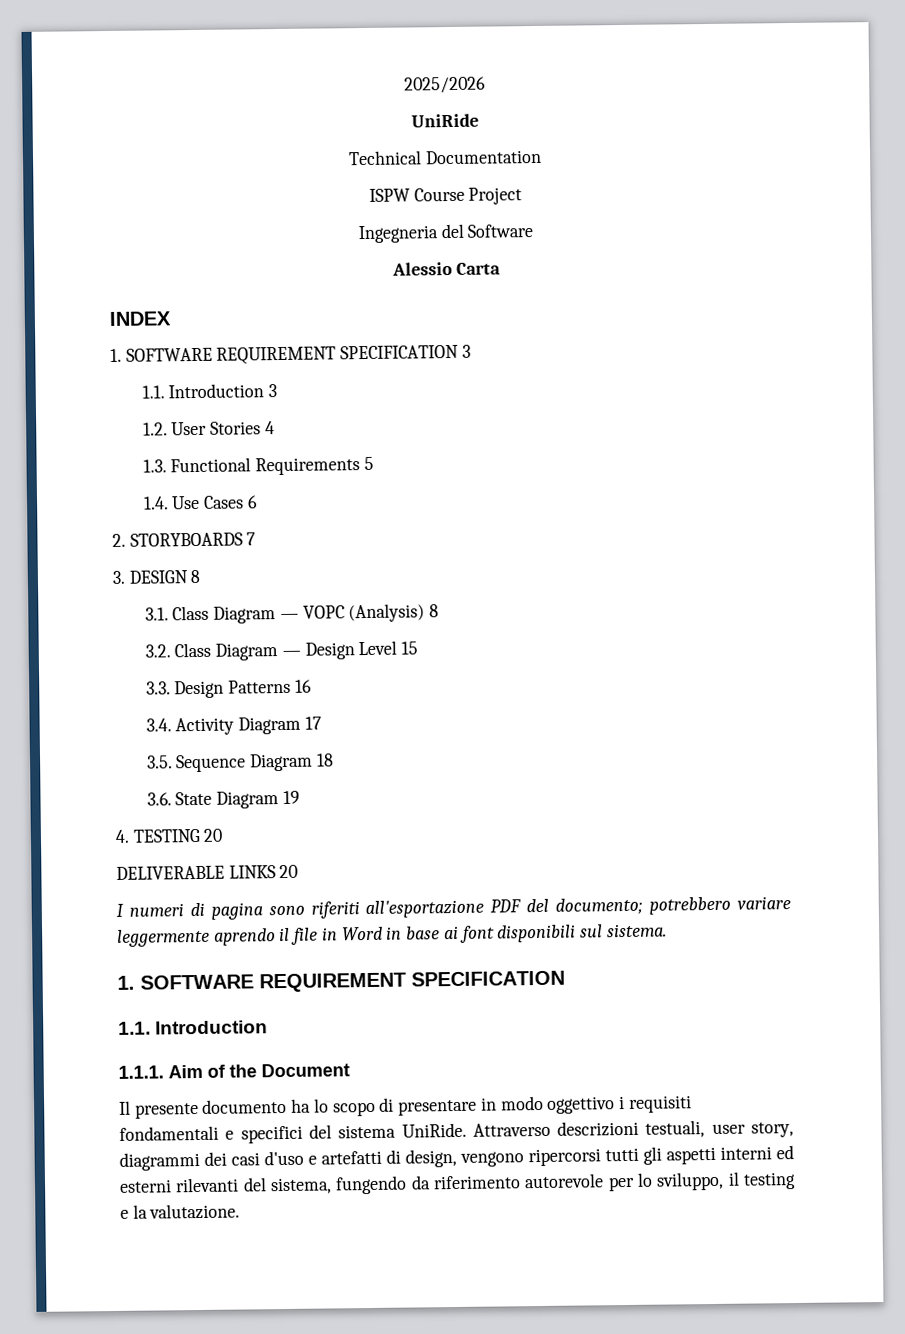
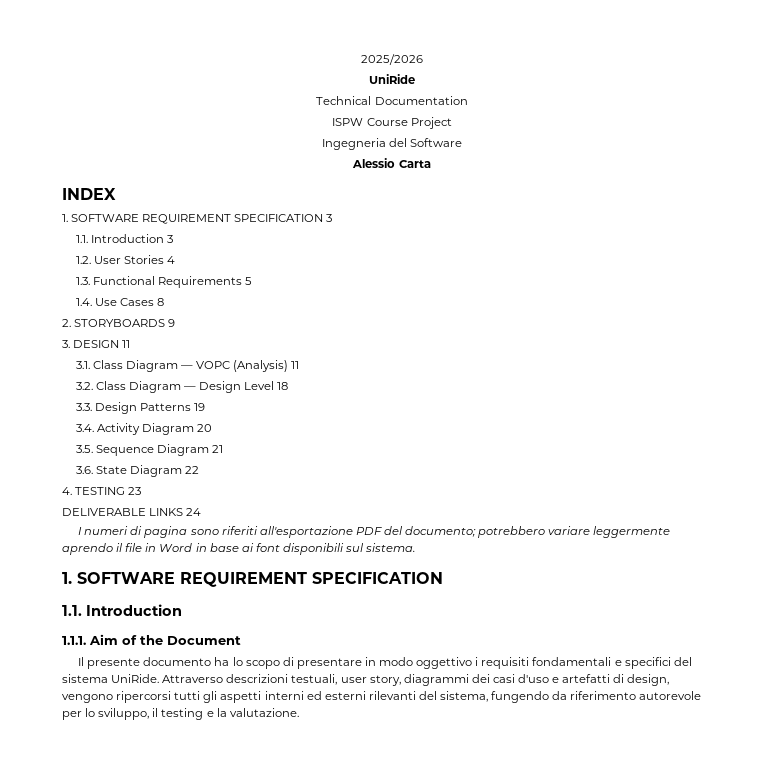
[246,495,258,509] 6 -> [156,298,164,306] 8
[246,532,257,546] 7 -> [168,319,176,327] 9
[190,569,201,584] 8 -> [122,340,131,348] 11
[429,604,440,618] 8 -> [291,361,300,369] 11
[401,641,419,655] 15 -> [277,382,289,390] 18
[294,679,312,693] 16 -> [193,403,205,411] 19
[304,716,322,730] 17 -> [196,424,212,432] 20
[316,753,334,767] 18 -> [211,445,223,453] 21
[282,790,300,804] 19 -> [184,466,199,474] 22
[203,828,224,842] 20 -> [128,487,142,495] 23
[279,864,299,879] 20 -> [186,508,202,516] 24

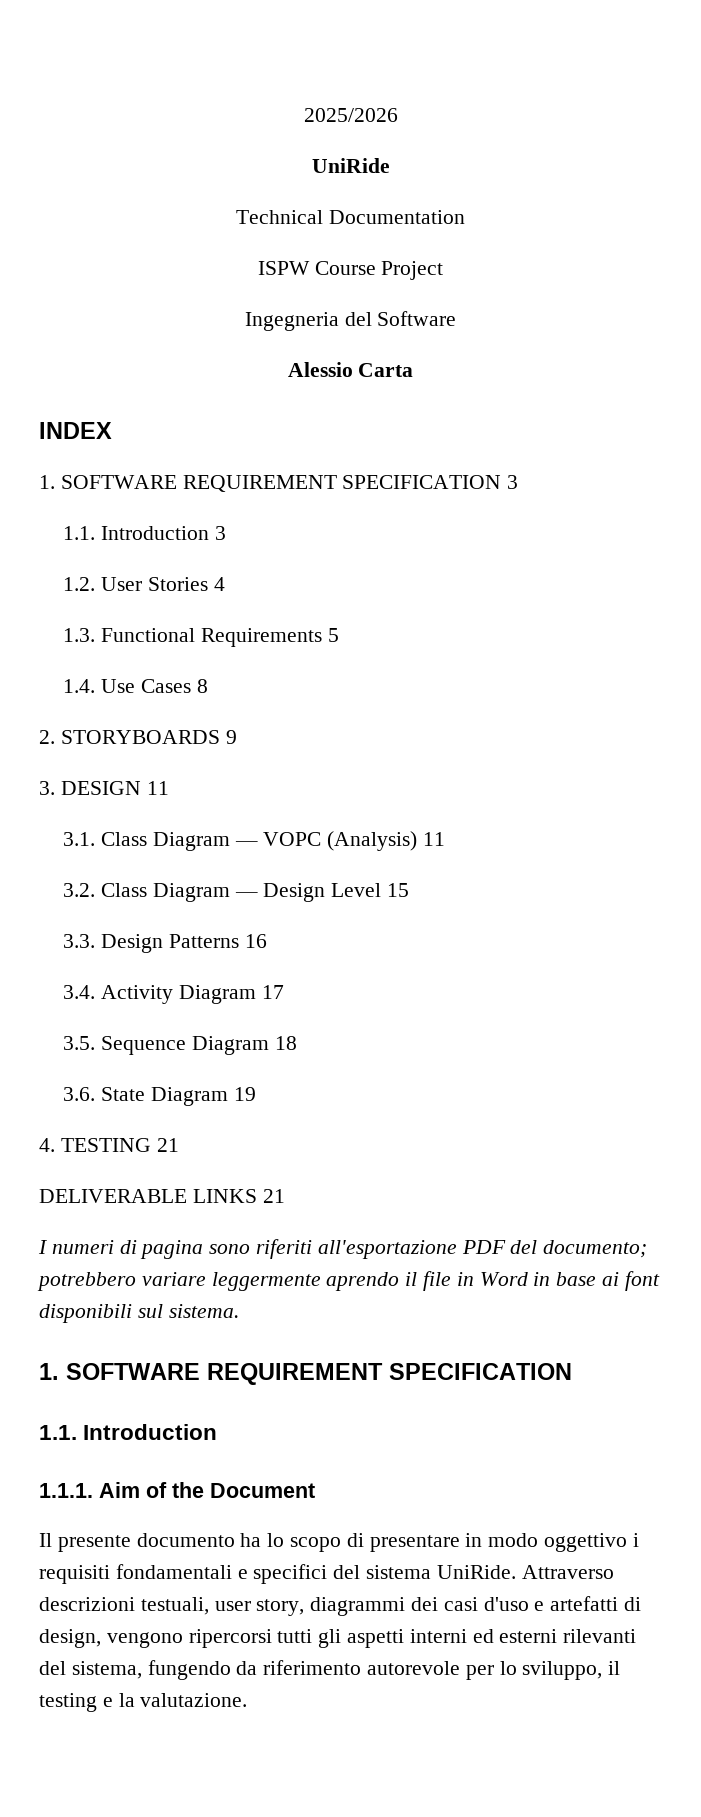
[277,382,289,390] 18 -> [387,883,410,897] 15
[193,403,205,411] 19 -> [244,934,267,948] 16
[196,424,212,432] 20 -> [261,985,284,999] 17
[211,445,223,453] 21 -> [274,1036,297,1050] 18
[184,466,199,474] 22 -> [233,1087,256,1101] 19
[128,487,142,495] 23 -> [156,1138,179,1152] 21
[186,508,202,516] 24 -> [262,1189,285,1203] 21

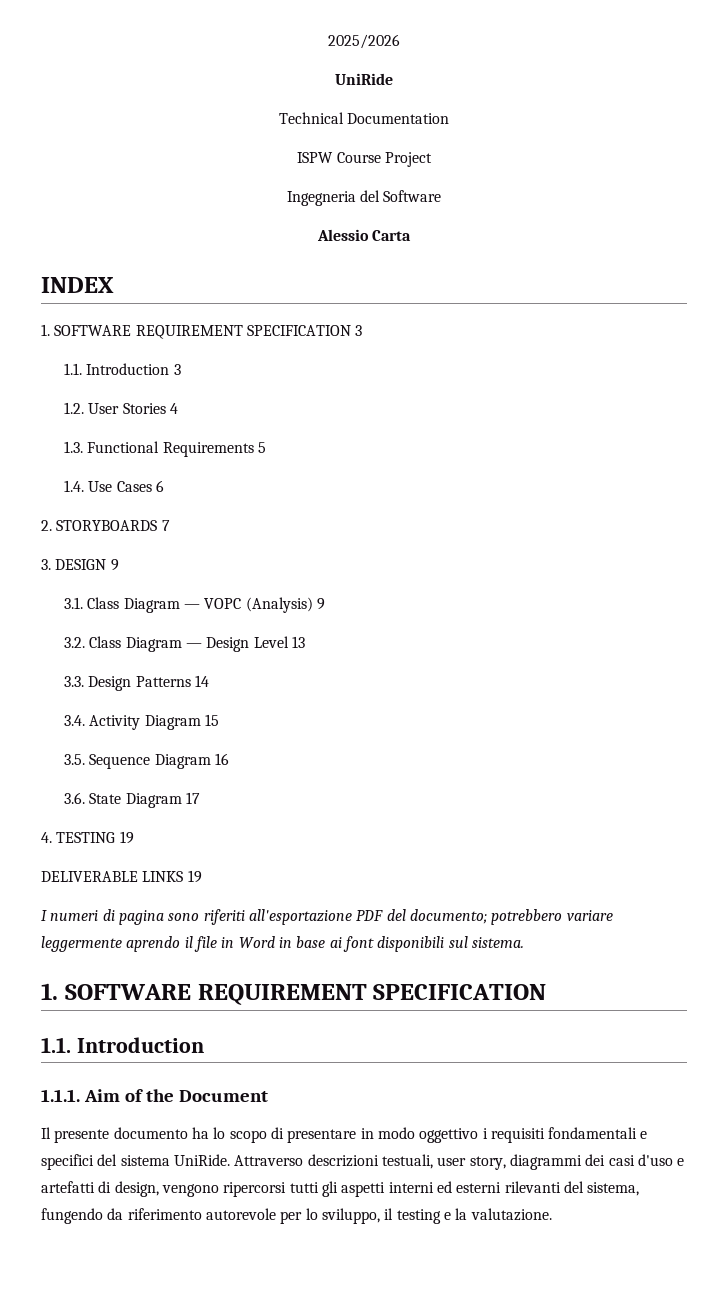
[196,679,208,693] 8 -> [155,480,164,492] 6
[225,730,237,744] 9 -> [161,520,170,531] 7
[146,781,169,795] 11 -> [110,559,119,571] 9
[423,832,446,846] 11 -> [316,598,325,610] 9
[387,883,410,897] 15 -> [291,636,305,648] 13
[244,934,267,948] 16 -> [194,675,209,687] 14
[261,985,284,999] 17 -> [204,714,219,726] 15
[274,1036,297,1050] 18 -> [214,753,229,765] 16
[233,1087,256,1101] 19 -> [185,792,200,804] 17
[156,1138,179,1152] 21 -> [119,831,134,844] 19
[262,1189,285,1203] 21 -> [187,870,202,883] 19

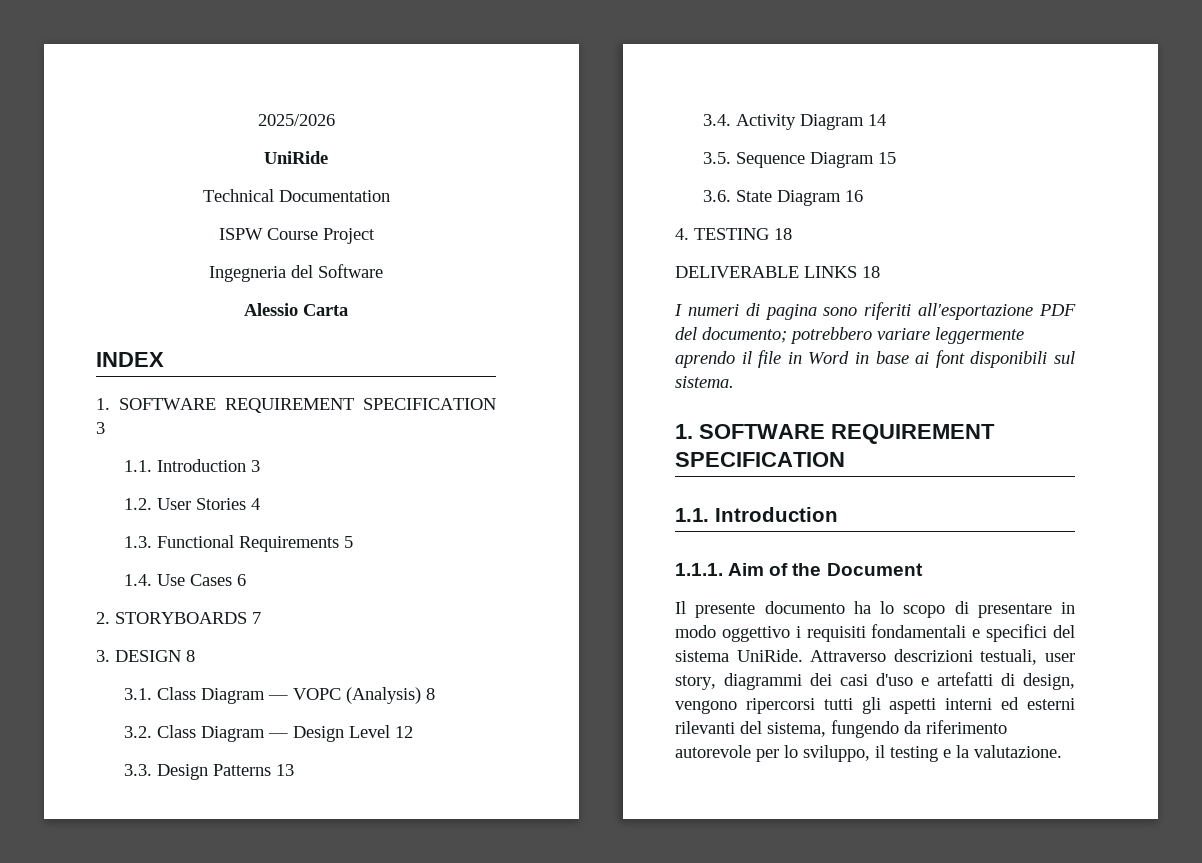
[110,559,119,571] 9 -> [186,650,195,662] 8
[316,598,325,610] 9 -> [426,688,436,700] 8
[291,636,305,648] 13 -> [395,726,414,738] 12
[194,675,209,687] 14 -> [276,764,295,776] 13
[204,714,219,726] 15 -> [868,114,887,126] 14
[214,753,229,765] 16 -> [878,152,897,164] 15
[185,792,200,804] 17 -> [845,190,864,202] 16
[119,831,134,844] 19 -> [774,228,792,240] 18
[187,870,202,883] 19 -> [862,266,880,278] 18

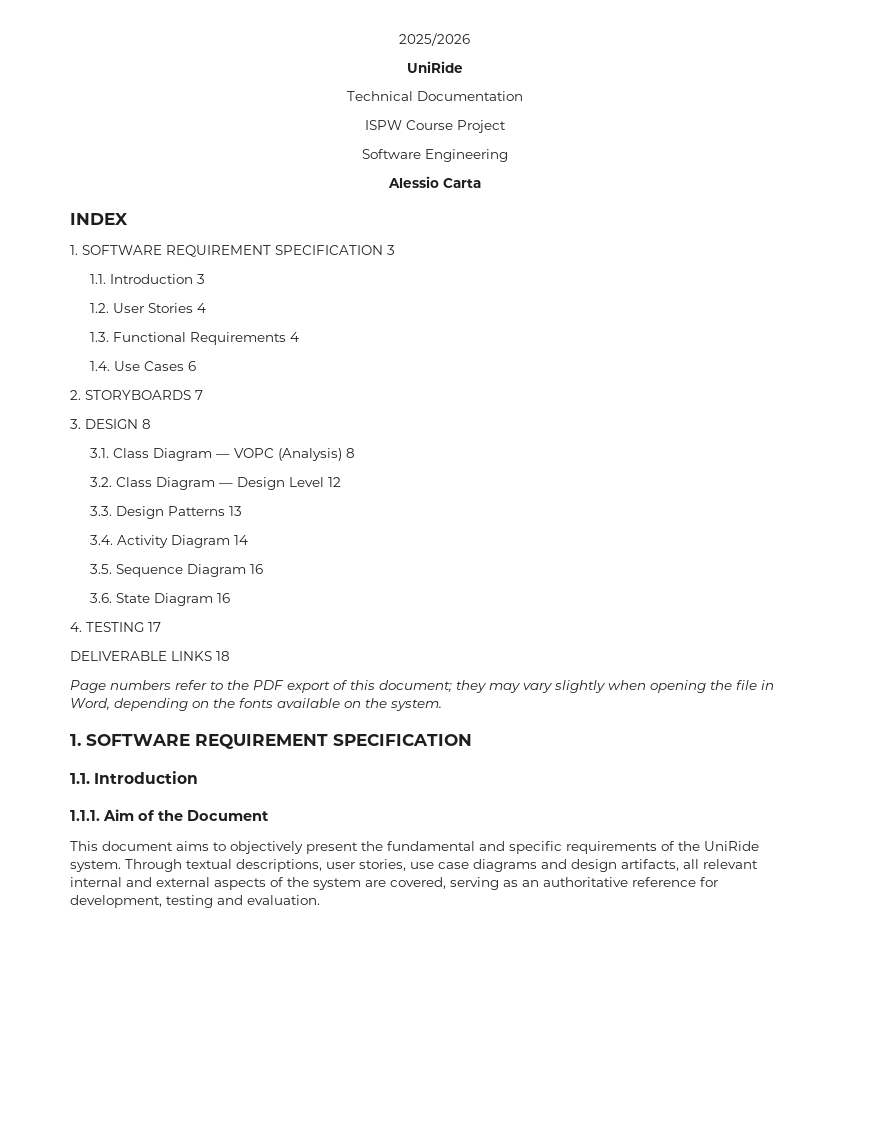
[209,265,313,282] Ingegneria del -> (506, 126) none
(383, 271) none -> [424,149,508,162] Engineering
[344,536,354,548] 5 -> [289,332,299,342] 4
[878,152,897,164] 15 -> [249,564,263,574] 16
[774,228,792,240] 18 -> [148,622,161,632] 17
[674,302,1076,320] [675,327,1024,344] [675,350,1075,368] [675,376,734,388] I numeri di pagina sono riferiti all'esportazione PDF del documento; potrebbero variare leggermente aprendo il file in Word in base ai font disponibili sul sistema. -> [70,680,774,693] [70,698,442,711] Page numbers refer to the PDF export of this document; they may vary slightly when opening the file in Word, depending on the fonts available on the system.
[675,601,1075,618] [675,624,1075,642] [675,649,1075,665] [675,672,1075,690] [675,697,1075,714] [675,720,1007,738] [675,745,1062,762] Il presente documento ha lo scopo di presentare in modo oggettivo i requisiti fondamentali e specifici del sistema UniRide. Attraverso descrizioni testuali, user story, diagrammi dei casi d'uso e artefatti di design, vengono ripercorsi tutti gli aspetti interni ed esterni rilevanti del sistema, fungendo da riferimento autorevole per lo sviluppo, il testing e la valutazione. -> [70,841,759,854] [70,859,758,872] [70,877,718,890] [70,895,320,908] This document aims to objectively present the fundamental and specific requirements of the UniRide system. Through textual descriptions, user stories, use case diagrams and design artifacts, all relevant internal and external aspects of the system are covered, serving as an authoritative reference for development, testing and evaluation.

